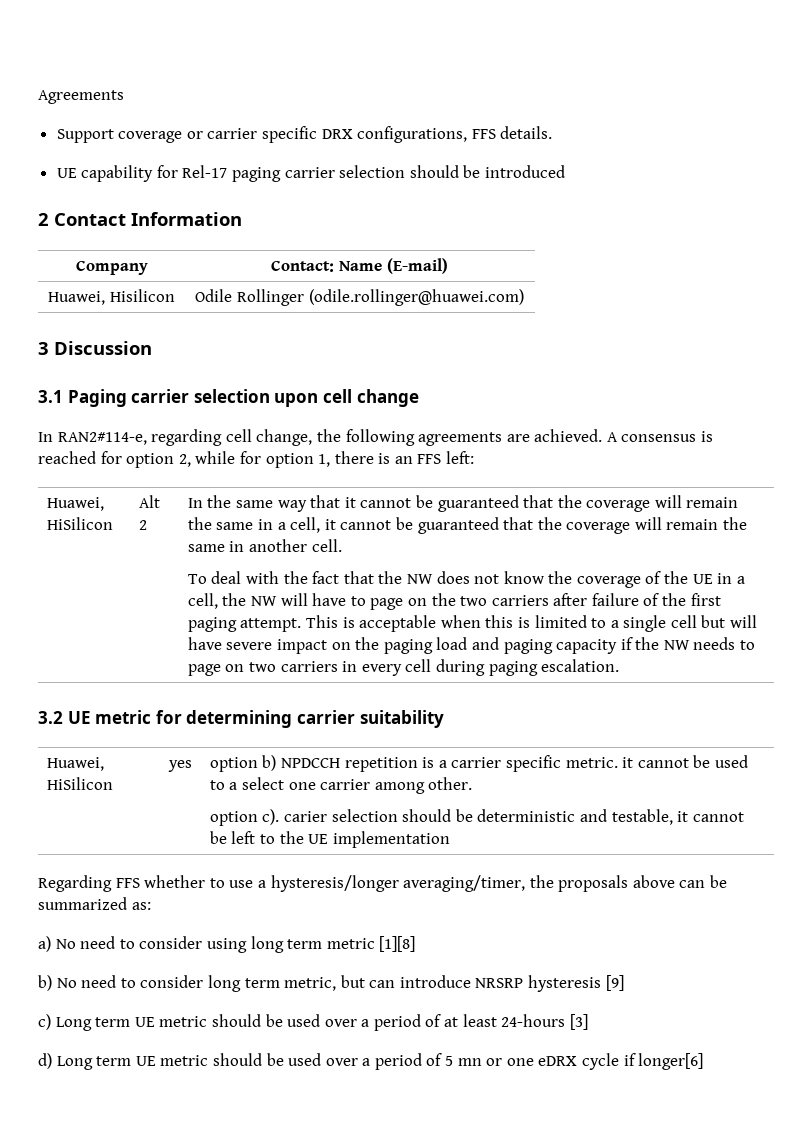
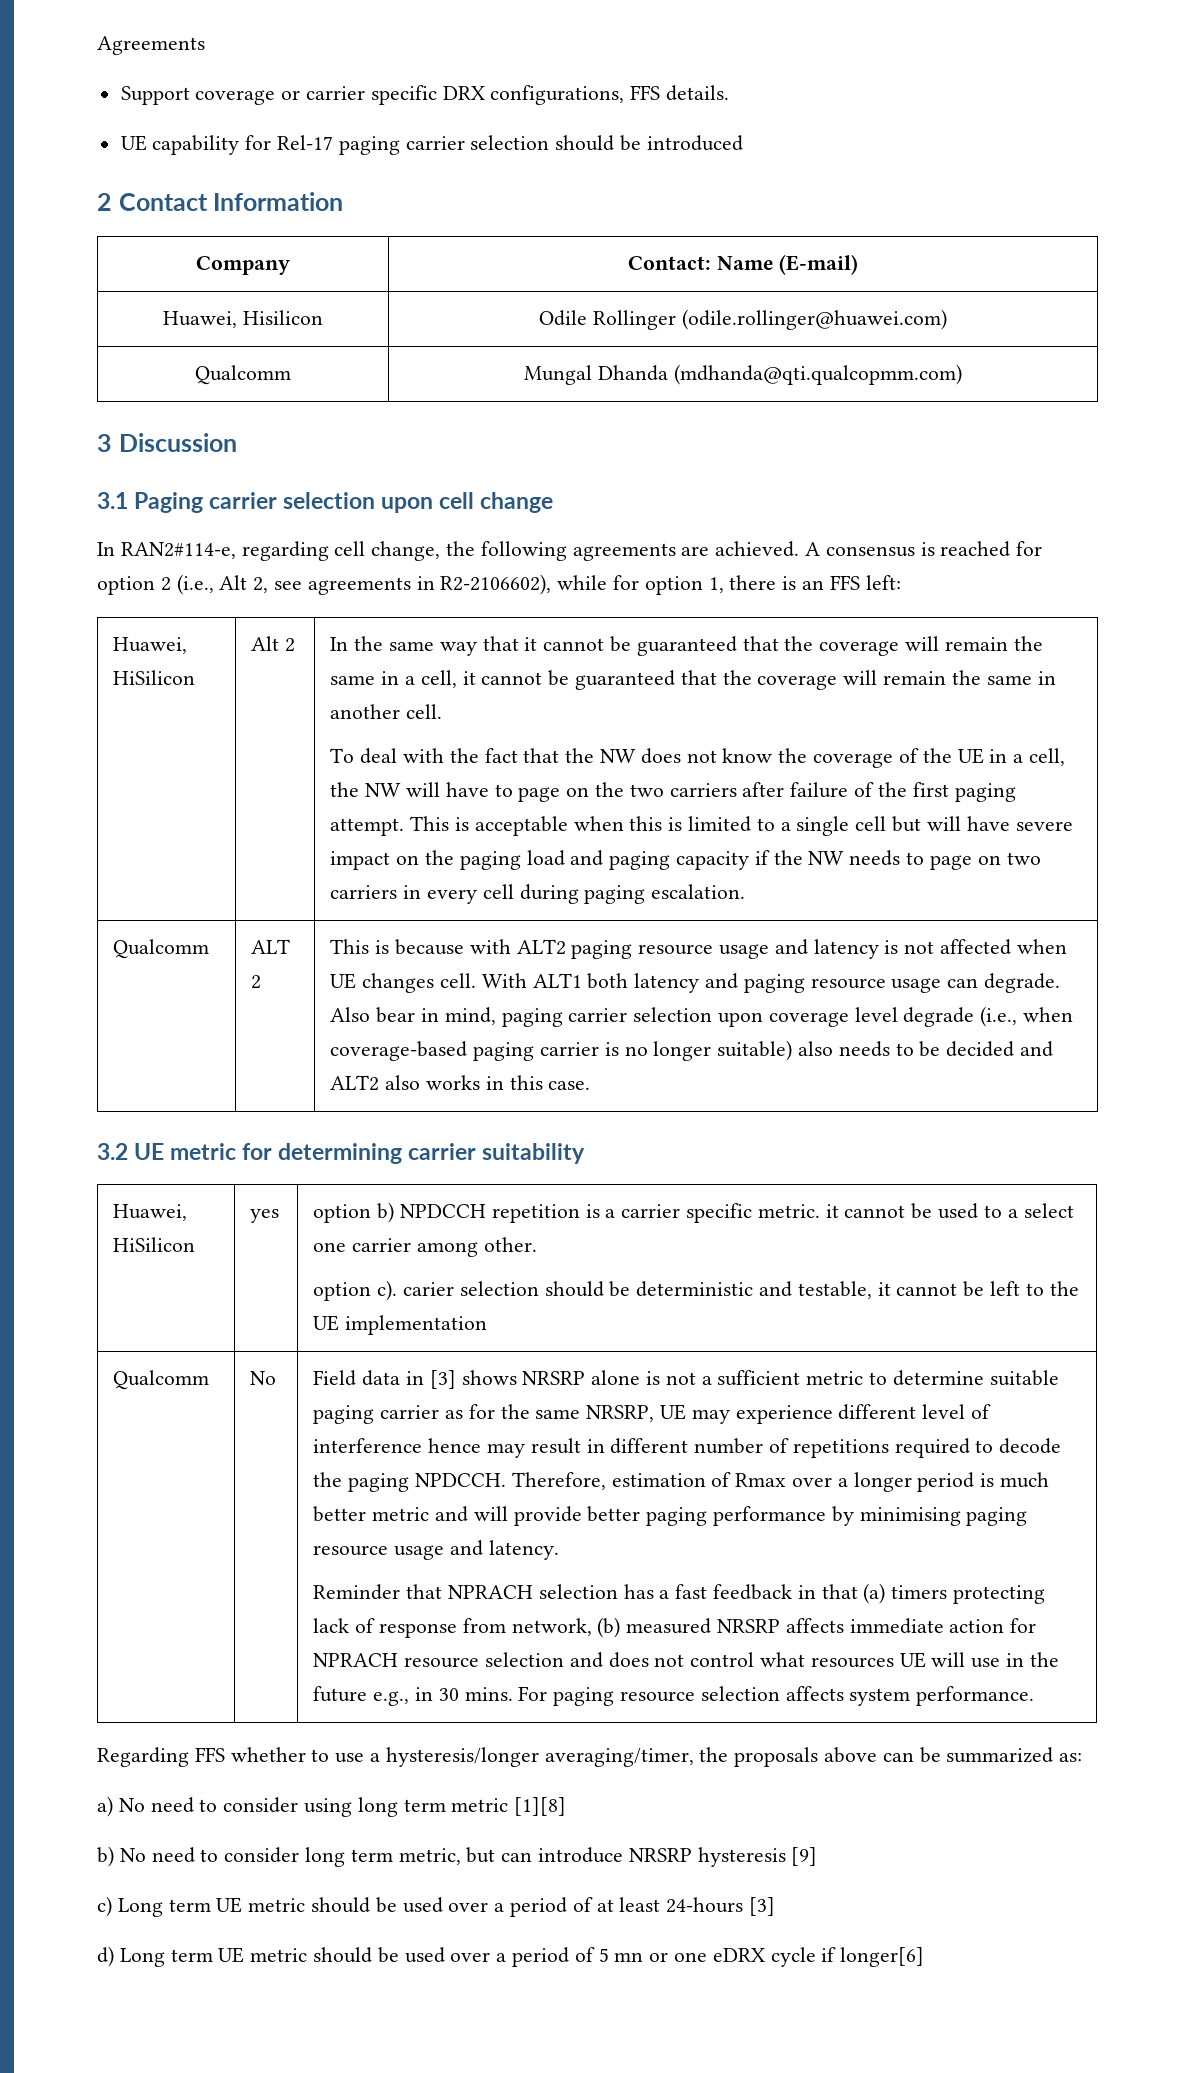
(524, 297) none -> [195,365,291,385] [524,364,962,385] // Qualcomm | Mungal Dhanda (mdhanda@qti.qualcopmm.com)
[178,454,191,467] 2, -> [160,574,552,595] 2 (i.e., Alt 2, see agreements in R2-2106602),
(620, 665) none -> [113,939,210,959] [251,939,291,954] [251,975,262,989] [330,939,1067,959] [330,973,1061,993] [330,1006,1074,1027] [330,1040,1054,1061] [330,1075,591,1091] // Qualcomm | ALT 2 | This is because with ALT2 paging resource usage and latency is not affected when UE changes cell. With ALT1 both latency and paging resource usage can degrade. Also bear in mind, paging carrier selection upon coverage level degrade (i.e., when coverage-based paging carrier is no longer suitable) also needs to be decided and ALT2 also works in this case.
(450, 839) none -> [113,1370,210,1390] [250,1371,277,1385] [313,1370,1059,1389] [313,1404,992,1424] [313,1438,1062,1458] [313,1472,1050,1492] [313,1506,1028,1526] [313,1540,559,1560] [313,1583,1046,1604] [313,1617,1037,1638] [313,1652,1059,1668] [313,1686,1035,1706] // Qualcomm | No | Field data in [3] shows NRSRP alone is not a sufficient metric to determine suitable paging carrier as for the same NRSRP, UE may experience different level of interference hence may result in different number of repetitions required to decode the paging NPDCCH. Therefore, estimation of Rmax over a longer period is much better metric and will provide better paging performance by minimising paging resource usage and latency. // Reminder that NPRACH selection has a fast feedback in that (a) timers protecting lack of response from network, (b) measured NRSRP affects immediate action for NPRACH resource selection and does not control what resources UE will use in the future e.g., in 30 mins. For paging resource selection affects system performance.

